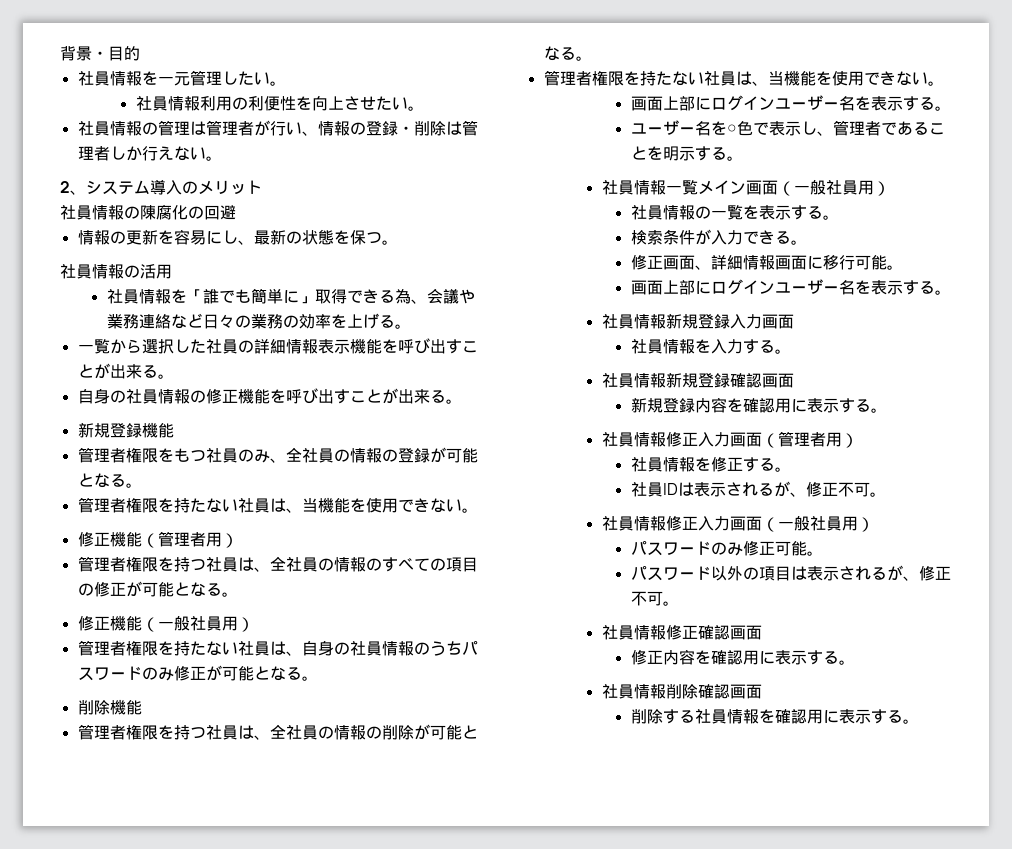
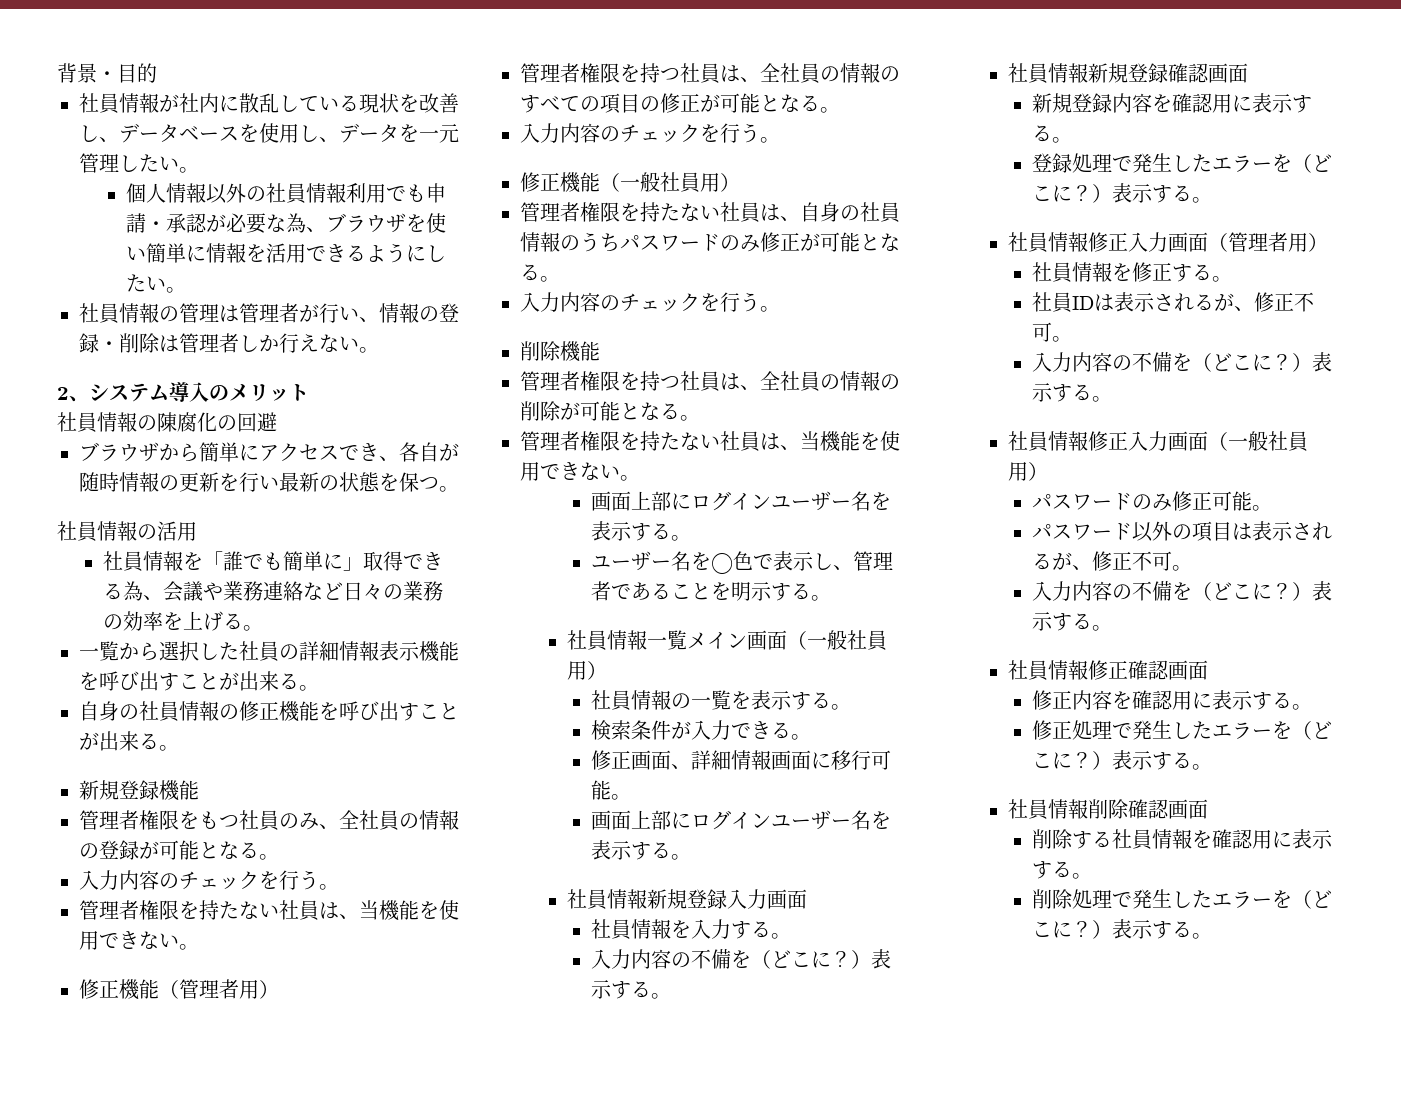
(142, 78) none -> [159,93,459,113] [79,123,399,143] が社内に散乱している現状を改善し、データベースを使用し、データ
[135,96,376,111] 社員情報利用の利便性を向上させ -> [126,183,447,204] [126,213,447,234] [126,243,447,263] 個人情報以外の社員情報利用でも申請・承認が必要な為、ブラウザを使い簡単に情報を活用できるようにし
(236, 212) none -> [79,442,459,462] [79,472,119,492] ブラウザから簡単にアクセスでき、各自が随時
[173,229,254,245] 容易にし、 -> [239,472,279,492] 行い
(142, 485) none -> [79,870,339,890] // 入力内容のチェックを行う。
(238, 594) none -> [520,123,780,143] // 入力内容のチェックを行う。
(318, 678) none -> [520,292,780,312] // 入力内容のチェックを行う。
(791, 351) none -> [590,949,891,969] [590,980,671,999] // 入力内容の不備を（どこに？）表示する。
(887, 410) none -> [1031,153,1332,173] [1031,183,1212,203] // 登録処理で発生したエラーを（どこに？）表示する。
(886, 494) none -> [1031,352,1332,372] [1031,383,1112,402] // 入力内容の不備を（どこに？）表示する。
(679, 603) none -> [1031,581,1332,601] [1031,612,1112,631] // 入力内容の不備を（どこに？）表示する。
(855, 662) none -> [1031,720,1332,740] [1031,750,1212,770] // 修正処理で発生したエラーを（どこに？）表示する。
(919, 721) none -> [1031,889,1332,909] [1031,919,1212,939] // 削除処理で発生したエラーを（どこに？）表示する。

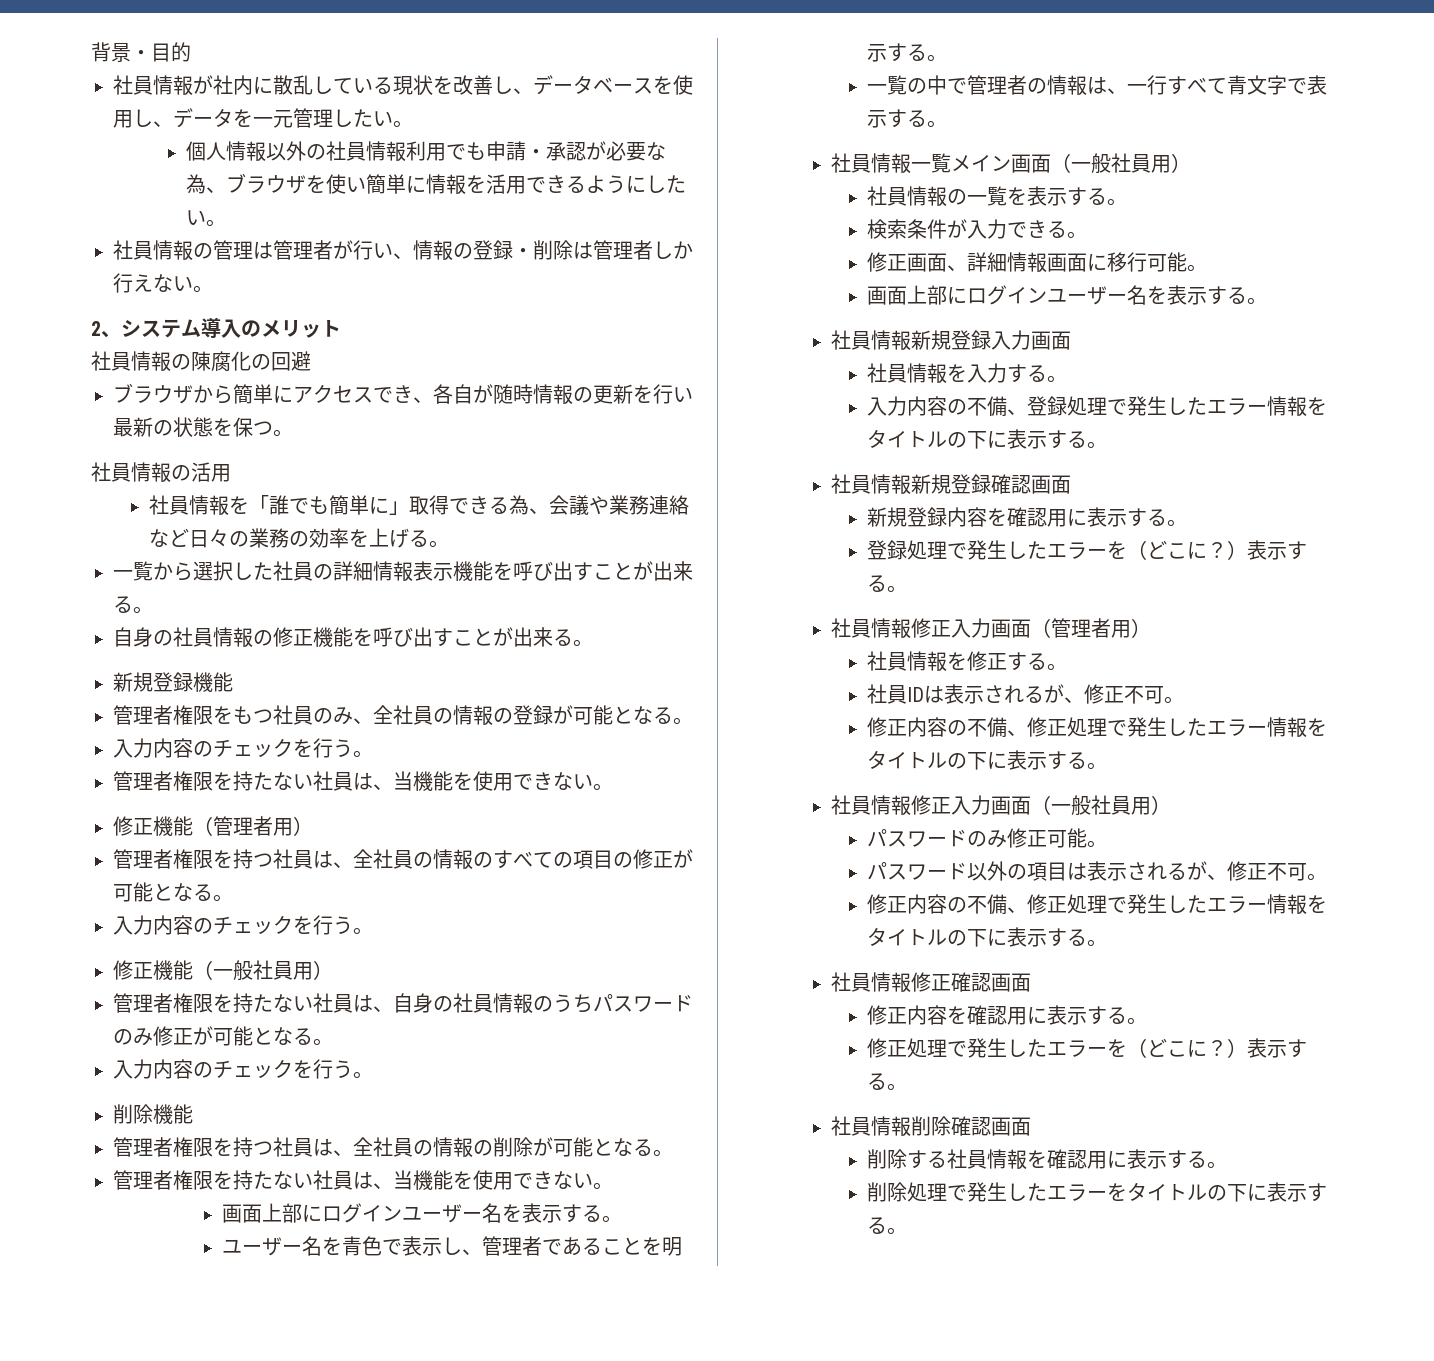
[710,553,733,574] ○ -> [342,1236,363,1256] 青
(831, 598) none -> [867,75,1328,96] [867,109,948,128] // 一覧の中で管理者の情報は、一行すべて青文字で表示する。
[730,950,871,969] を（どこに？） -> [1007,396,1328,417] [867,429,1008,449] 、登録処理で発生したエラー情報をタイトルの下に
[1031,352,1312,372] 入力内容の不備を（どこに？） -> [867,717,1328,738] [867,750,1008,770] 修正内容の不備、修正処理で発生したエラー情報をタイトルの下に
[1031,581,1312,601] 入力内容の不備を（どこに？） -> [867,894,1328,915] [867,927,1008,947] 修正内容の不備、修正処理で発生したエラー情報をタイトルの下に
[1291,890,1332,909] [1031,920,1112,939] （どこに？） -> [1127,1182,1268,1202] タイトルの下に

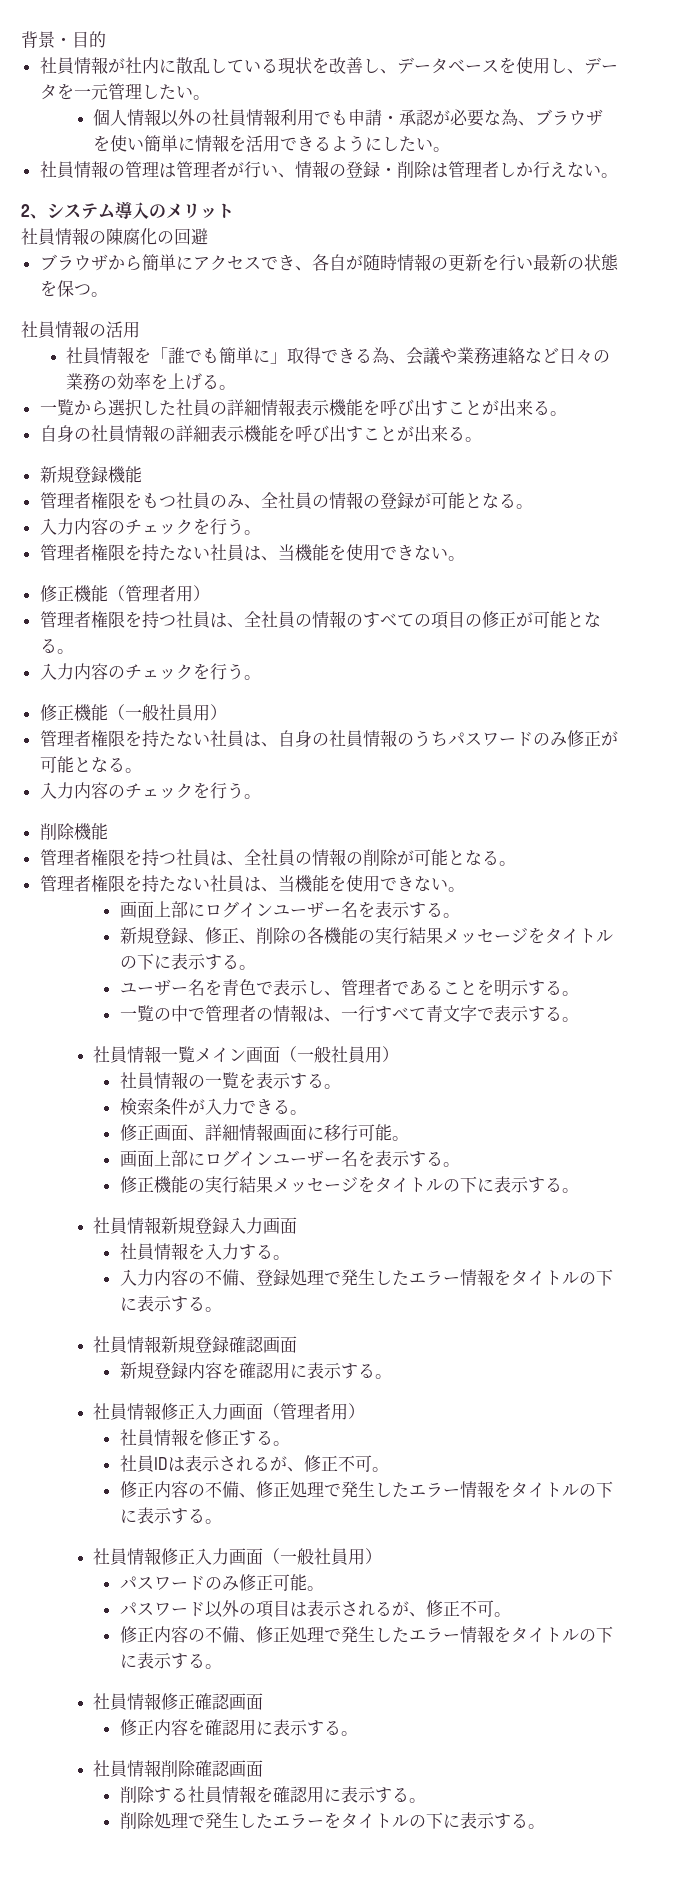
[273,627,313,647] 修正 -> [175,425,245,442] 詳細表示
(623, 1219) none -> [119,927,613,944] [119,953,256,970] // 新規登録、修正、削除の各機能の実行結果メッセージをタイトルの下に表示する。
(1268, 301) none -> [119,1176,579,1193] // 修正機能の実行結果メッセージをタイトルの下に表示する。
[867,540,1308,560] [867,575,908,593] // 登録処理で発生したエラーを（どこに？）表示する。 -> (392, 1376) none
[867,1038,1308,1058] [867,1073,908,1091] // 修正処理で発生したエラーを（どこに？）表示する。 -> (358, 1733) none

